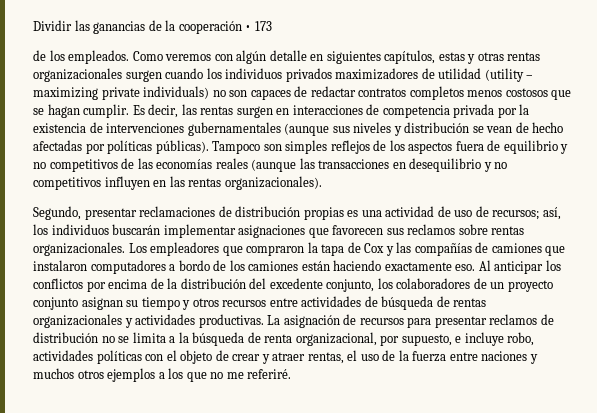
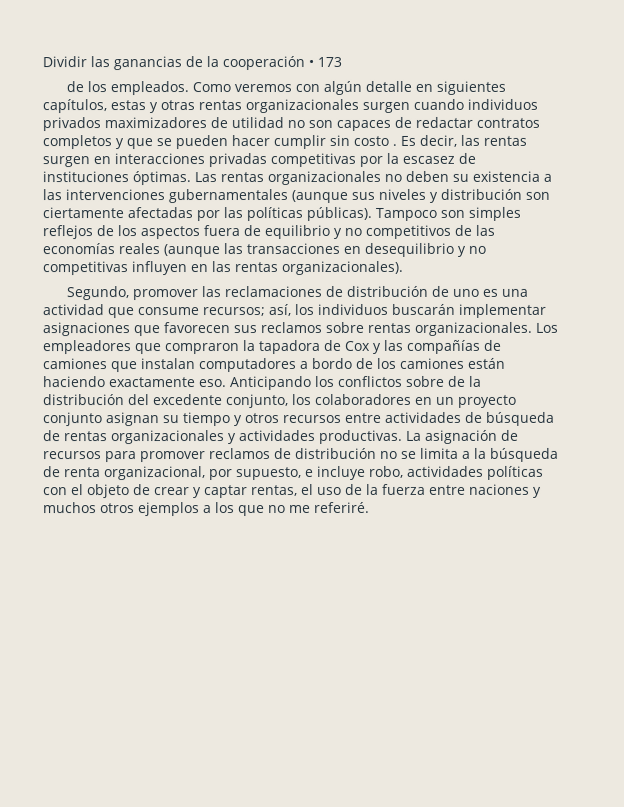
[206,68,222,79] los -> (464, 104) none
[484,68,534,82] [33,86,210,100] (utility – maximizing private individuals) -> (284, 123) none
[467,88,572,100] [33,104,130,118] menos costosos que se hagan cumplir. -> [115,134,397,150] y que se pueden hacer cumplir sin costo .
[366,104,530,118] [33,122,103,133] de competencia privada por la existencia de -> [208,152,476,168] [42,170,552,186] [42,189,62,201] privadas competitivas por la escasez de instituciones óptimas. Las rentas organizacionales no deben su existencia a las
[472,122,564,133] se vean de hecho -> [525,191,550,200] [42,207,124,219] son ciertamente
(105, 148) none -> [223,207,243,219] las
[33,177,101,190] competitivos -> [42,261,128,276] competitivas
[84,208,137,220] presentar -> [131,286,221,301] promover las
[303,207,344,220] propias -> [430,285,479,297] de uno
[437,206,489,217] de uso de -> [107,307,199,319] que consume
[321,244,345,256] tapa -> [258,339,320,355] tapadora
[33,260,87,271] instalaron -> [140,358,195,370] instalan
[478,260,561,274] [33,278,148,292] Al anticipar los conflictos por encima -> [229,375,444,391] Anticipando los conflictos sobre
[473,278,487,289] de -> [414,396,433,405] en
[434,316,487,328] presentar -> [140,451,206,463] promover
[272,352,306,361] atraer -> [204,485,248,499] captar

